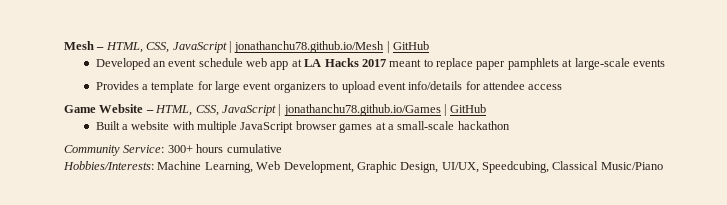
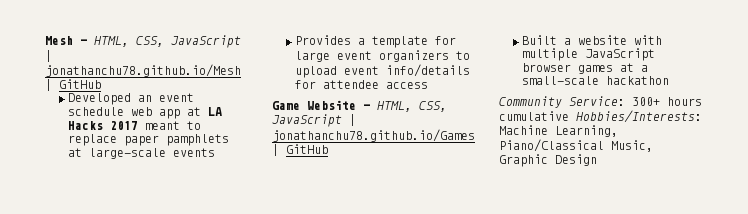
(282, 148) // -> (569, 116) none
[256,161,663,173] Web Development, Graphic Design, UI/UX, Speedcubing, Classical Music/Piano -> [499,139,653,152] [499,154,597,167] Piano/Classical Music, Graphic Design

